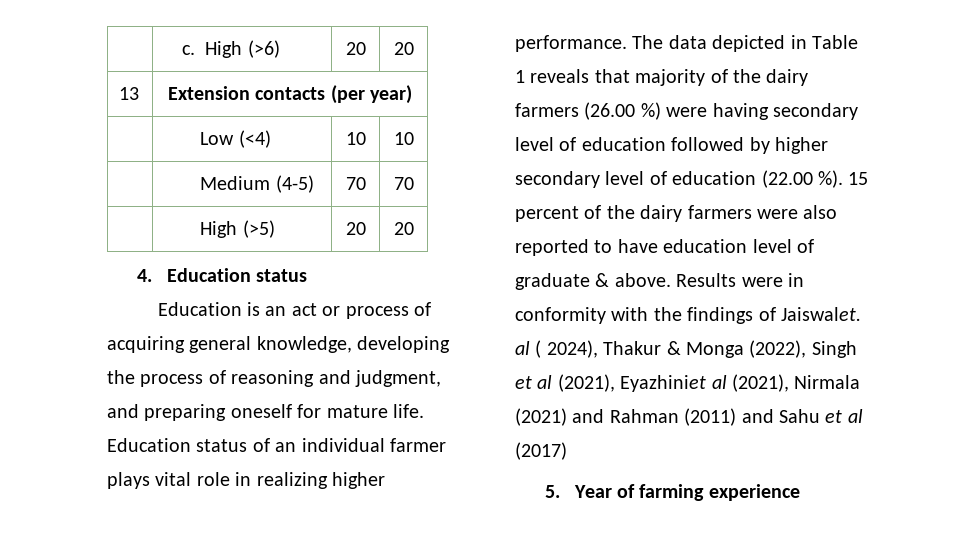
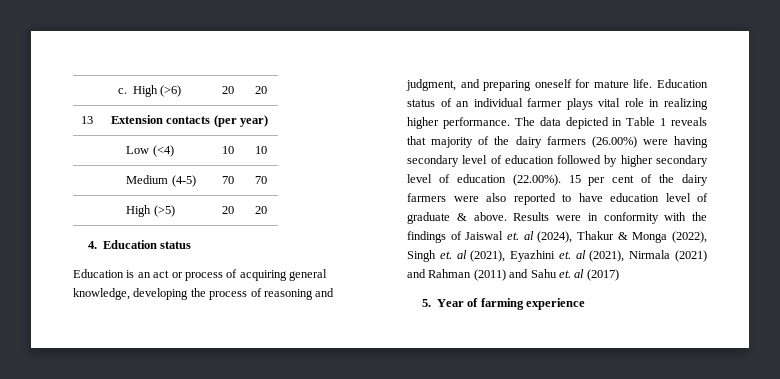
[584,102,661,120] (26.00 %) -> [591,136,637,148] (26.00%)
[761,170,869,188] [515,206,579,222] (22.00 %). 15 percent -> [512,174,635,186] (22.00%). 15 per cent
[781,307,861,321] [515,340,598,358] Jaiswalet. al ( 2024), -> [465,231,573,243] Jaiswal et. al (2024),
[515,374,707,392] et al (2021), Eyazhiniet -> [439,250,571,262] et. al (2021), Eyazhini et.
[825,410,843,423] et -> [558,270,571,278] et.

